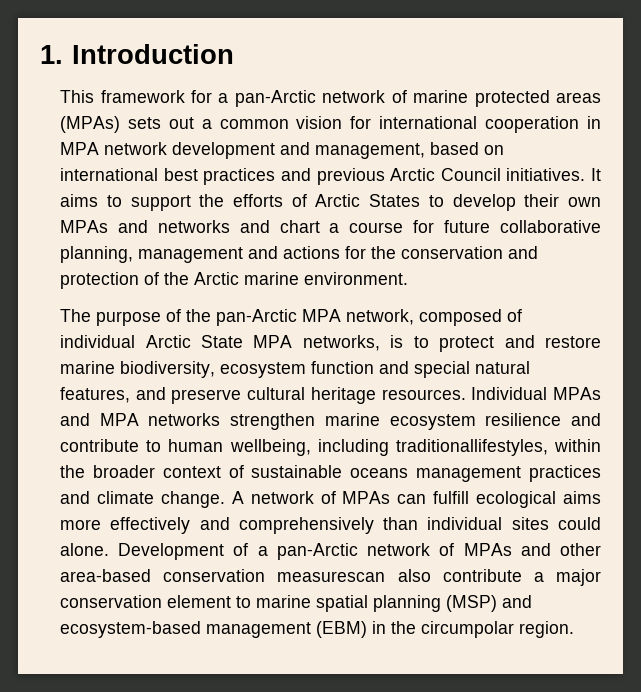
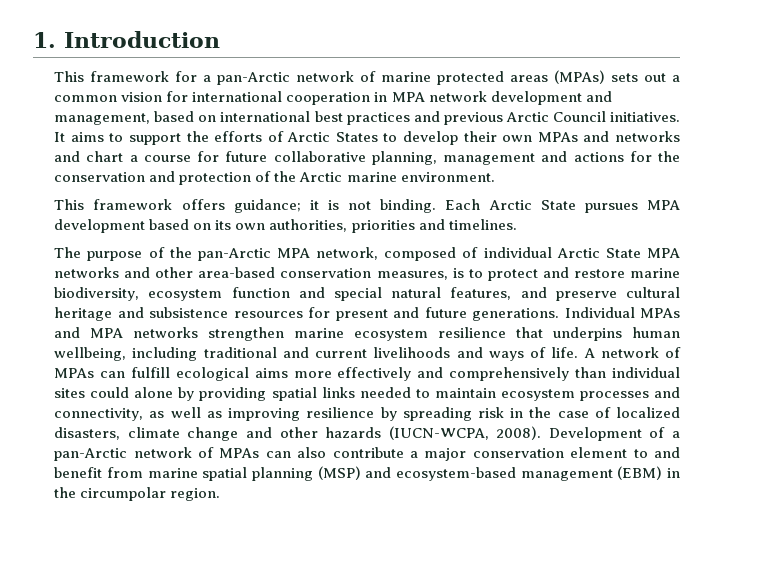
(409, 278) none -> [54,199,680,213] [54,219,517,233] // This framework offers guidance; it is not binding. Each Arctic State pursues MPA development based on its own authorities, priorities and timelines.
[302,335,380,351] networks, -> [54,267,448,280] networks and other area-based conservation measures,
[381,389,466,400] resources. -> [117,307,560,321] and subsistence resources for present and future generations.
[571,413,601,426] [60,439,601,456] [60,465,601,482] [60,491,225,508] and contribute to human wellbeing, including traditionallifestyles, within the broader context of sustainable oceans management practices and climate change. -> [516,327,681,341] [54,347,579,361] that underpins human wellbeing, including traditional and current livelihoods and ways of life.
[60,543,110,556] alone. -> [134,387,680,401] [54,407,680,421] [54,426,542,441] alone by providing spatial links needed to maintain ecosystem processes and connectivity, as well as improving resilience by spreading risk in the case of localized disasters, climate change and other hazards (IUCN-WCPA, 2008).
[520,543,601,556] [60,569,386,582] and other area-based conservation measurescan -> [265,451,291,458] can
(252, 602) none -> [654,447,681,458] [54,467,143,478] and benefit from

